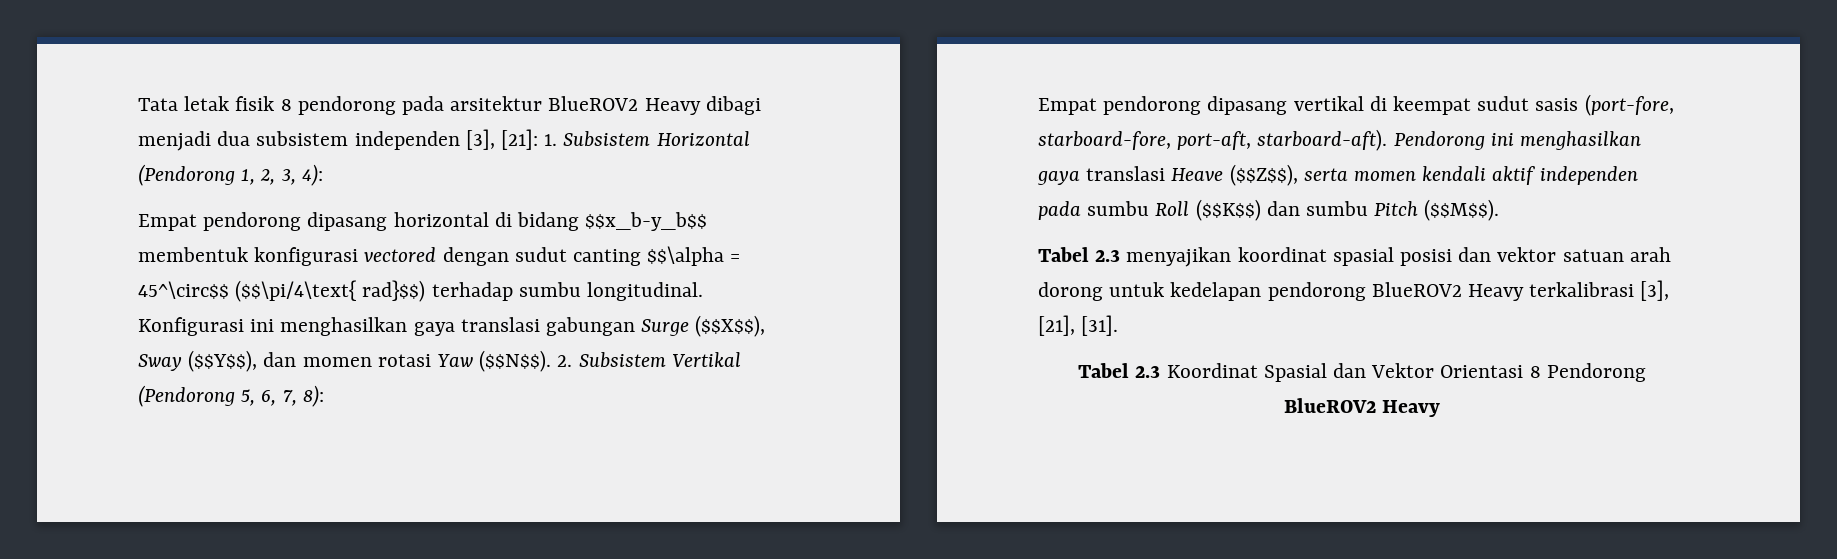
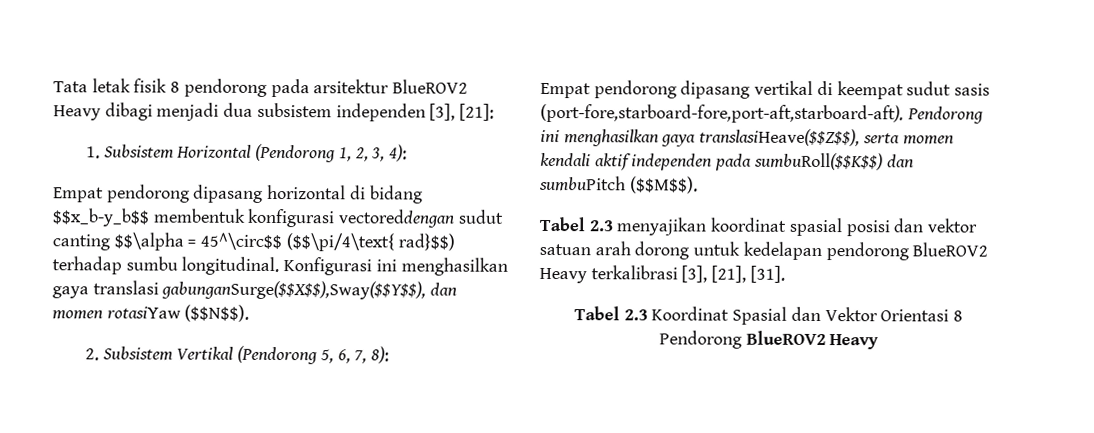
(539, 139) none -> (495, 112) //
[364,247,509,266] vectored dengan -> [338,209,456,228] vectoreddengan
[546,315,766,337] [138,350,474,372] gabungan Surge ($$X$$), Sway ($$Y$$), dan momen rotasi Yaw -> [161,280,458,300] [52,306,181,320] gabunganSurge($$X$$),Sway($$Y$$), dan momen rotasiYaw
(552, 361) none -> (250, 313) //
[1584,94,1674,116] [1038,129,1388,151] (port-fore, starboard-fore, port-aft, starboard-aft). -> [540,103,904,124] (port-fore,starboard-fore,port-aft,starboard-aft).
[1086,164,1298,186] translasi Heave ($$Z$$), -> [699,128,861,147] translasiHeave($$Z$$),
[1087,199,1419,221] sumbu Roll ($$K$$) dan sumbu Pitch -> [753,152,914,171] [539,175,626,192] sumbuRoll($$K$$) dan sumbuPitch

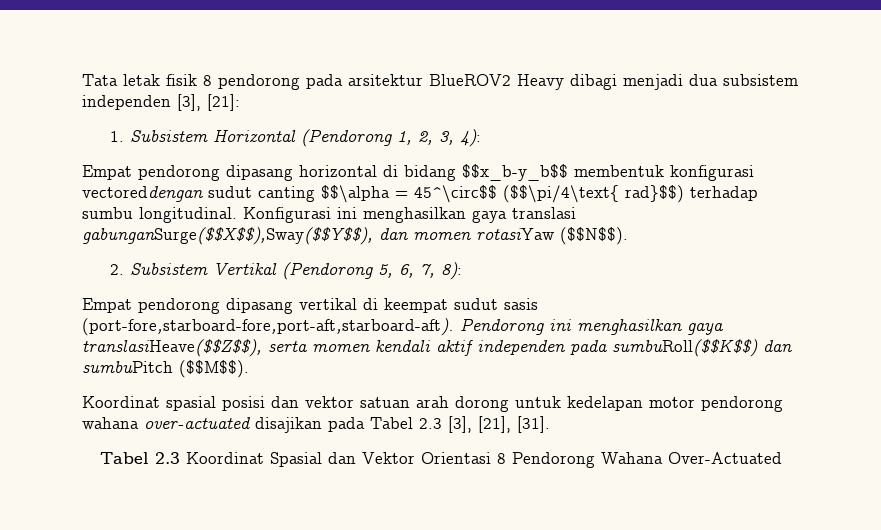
[539,216,787,236] Tabel 2.3 menyajikan koordinat -> [82,396,160,408] Koordinat
[825,242,989,261] [539,265,678,284] pendorong BlueROV2 Heavy terkalibrasi -> [649,396,783,412] [82,417,442,433] motor pendorong wahana over-actuated disajikan pada Tabel 2.3
[745,330,880,350] BlueROV2 Heavy -> [600,452,782,464] Wahana Over-Actuated

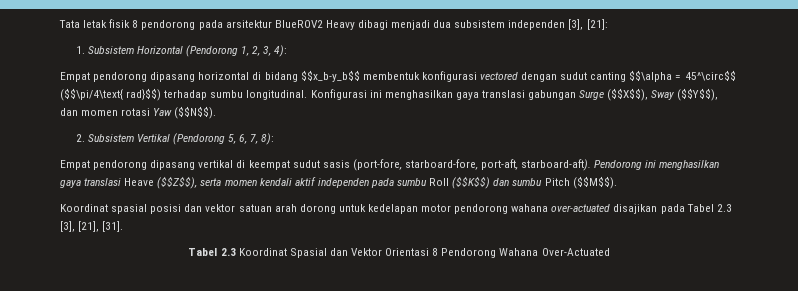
[82,186,203,202] vectoreddengan -> [479,72,558,82] vectored dengan
[82,227,555,245] gabunganSurge($$X$$),Sway($$Y$$), dan momen rotasiYaw -> [528,88,719,101] [60,108,173,116] gabungan Surge ($$X$$), Sway ($$Y$$), dan momen rotasi Yaw
[82,318,454,336] (port-fore,starboard-fore,port-aft,starboard-aft). -> [352,159,592,171] (port-fore, starboard-fore, port-aft, starboard-aft).
[82,339,262,357] translasiHeave($$Z$$), -> [84,176,198,189] translasi Heave ($$Z$$),
[612,339,792,357] [82,361,173,373] sumbuRoll($$K$$) dan sumbuPitch -> [397,176,570,189] sumbu Roll ($$K$$) dan sumbu Pitch

